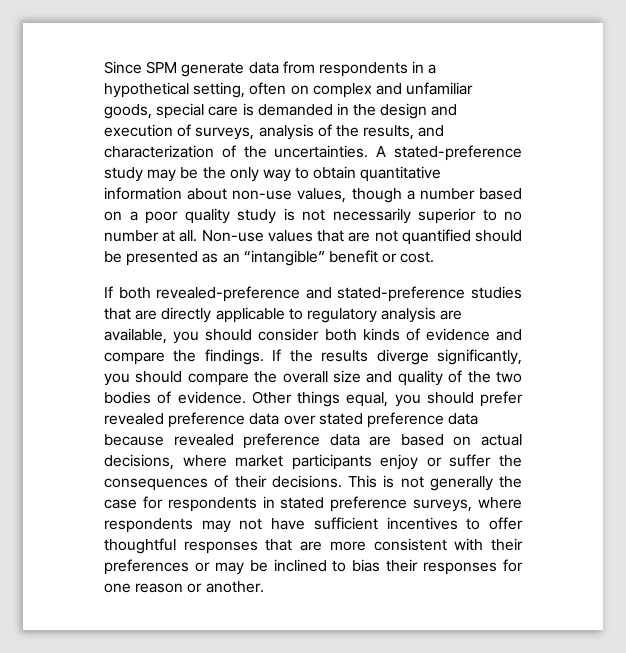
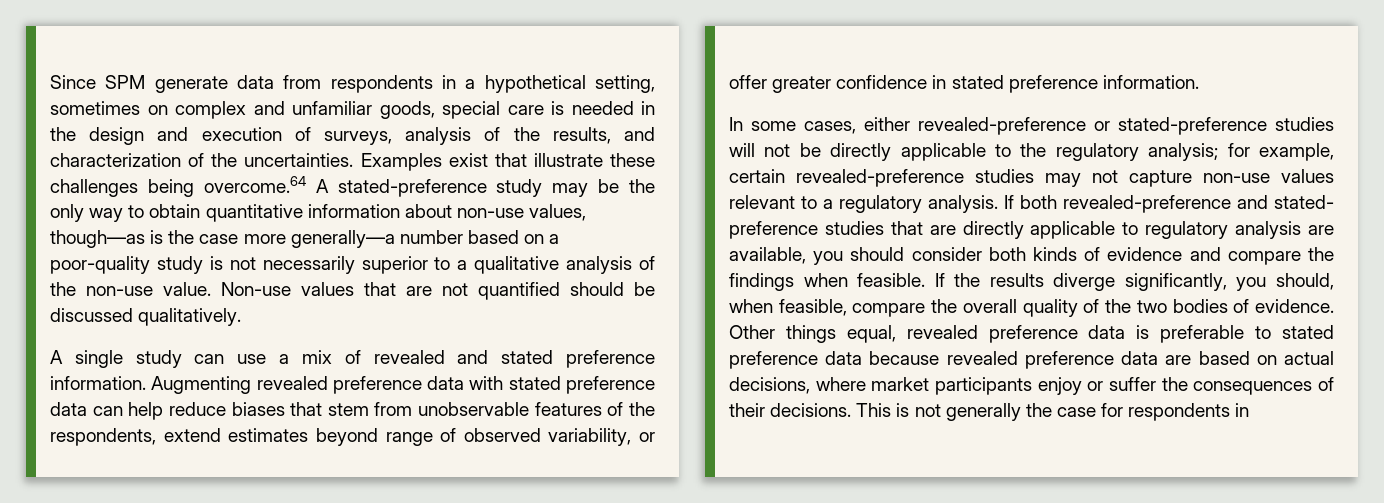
[249,82,287,95] often -> [50,101,140,115] sometimes
[257,104,333,116] demanded -> [571,101,634,115] needed
(369, 151) none -> [360,153,655,171] [50,176,306,197] Examples exist that illustrate these challenges being overcome.64
[351,188,415,203] though a -> [50,230,395,248] though—as is the case more generally—a
[145,208,230,224] poor quality -> [50,256,150,274] poor-quality
[504,211,522,221] [104,230,198,242] no number at all. -> [457,256,655,274] [50,282,211,296] a qualitative analysis of the non-use value.
[126,250,435,266] presented as an “intangible” benefit or cost. // -> [50,308,242,326] [50,350,655,368] [50,376,655,394] [50,402,655,420] [50,428,655,446] [729,75,1199,93] [729,117,1334,135] [729,143,1334,161] [729,169,1334,187] [729,195,998,213] discussed qualitatively. // A single study can use a mix of revealed and stated preference information. Augmenting revealed preference data with stated preference data can help reduce biases that stem from unobservable features of the respondents, extend estimates beyond range of observed variability, or offer greater confidence in stated preference information. // In some cases, either revealed-preference or stated-preference studies will not be directly applicable to the regulatory analysis; for example, certain revealed-preference studies may not capture non-use values relevant to a regulatory analysis.
[337,286,466,302] stated-preference -> [1274,195,1334,209] [729,221,818,239] stated- preference
[204,349,264,365] findings. -> [729,273,926,291] findings when feasible.
[135,371,183,383] should -> [1276,273,1334,290] [729,299,847,316] should, when feasible,
[333,370,393,383] size and -> (1017, 306) none
[394,391,523,407] [104,412,316,428] you should prefer revealed preference data over -> [906,325,1272,343] revealed preference data is preferable to
[280,496,522,512] [104,517,523,533] [104,538,523,554] [104,559,523,575] [104,581,264,593] stated preference surveys, where respondents may not have sufficient incentives to offer thoughtful responses that are more consistent with their preferences or may be inclined to bias their responses for one reason or another. -> (1250, 410) none

